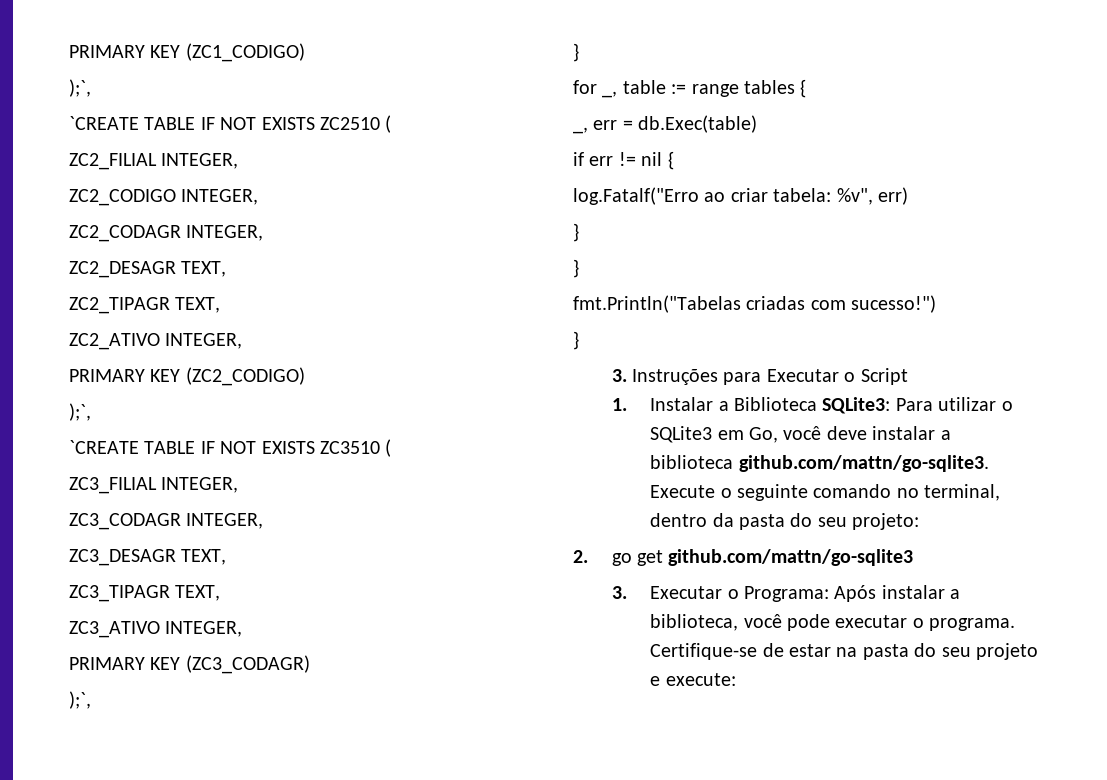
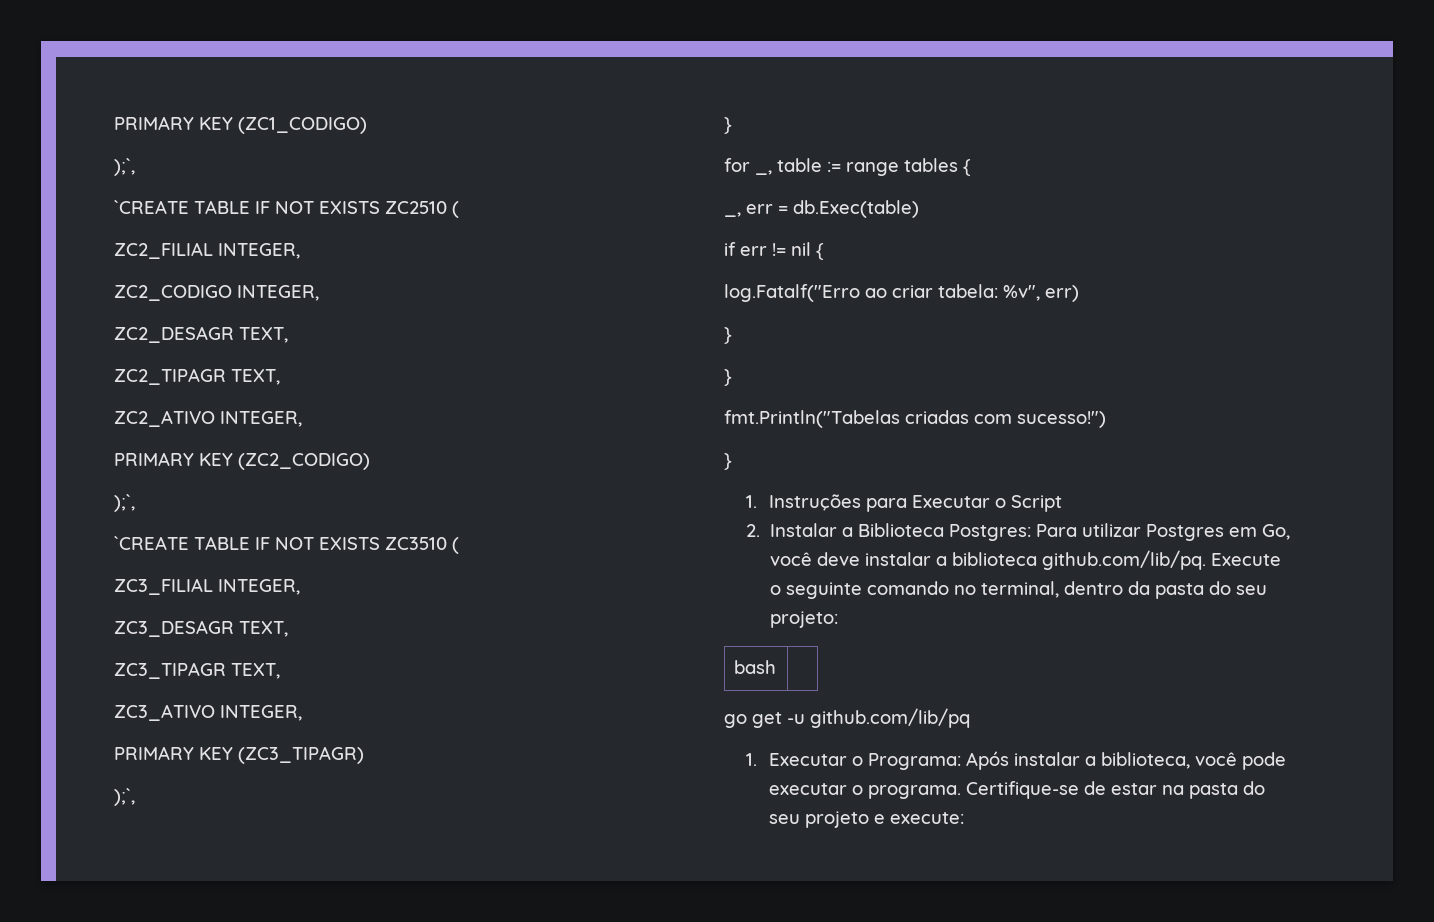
[69,225,264,242] // ZC2_CODAGR INTEGER, -> (319, 293) none
[69,513,264,530] // ZC3_CODAGR INTEGER, -> (300, 587) none
[185,655,310,674] (ZC3_CODAGR) -> [238,746,364,764] (ZC3_TIPAGR)
[611,369,627,382] 3. -> [746,495,758,508] 1.
[611,398,627,411] 1. -> [746,524,761,537] 2.
[822,397,891,414] SQLite3: -> [948,524,1031,541] Postgres:
[1001,401,1013,411] [650,426,713,443] o SQLite3 -> [1145,524,1224,541] Postgres
[738,455,989,472] github.com/mattn/go-sqlite3. -> [1041,550,1206,570] github.com/lib/pq.
[573,550,588,563] // 2. -> [734,660,777,674] // bash | //
[668,549,914,566] [611,586,627,599] github.com/mattn/go-sqlite3 // 3. -> [787,708,970,728] [746,753,758,766] -u github.com/lib/pq // 1.

